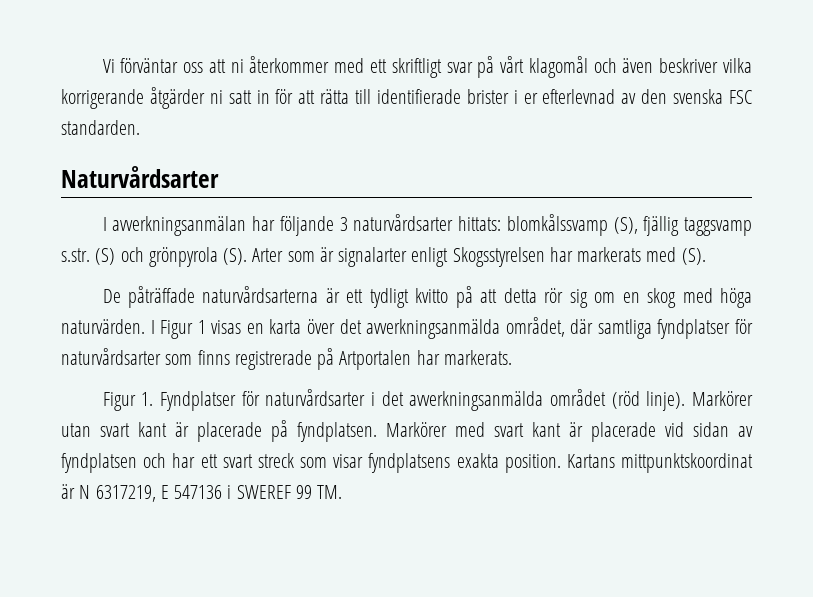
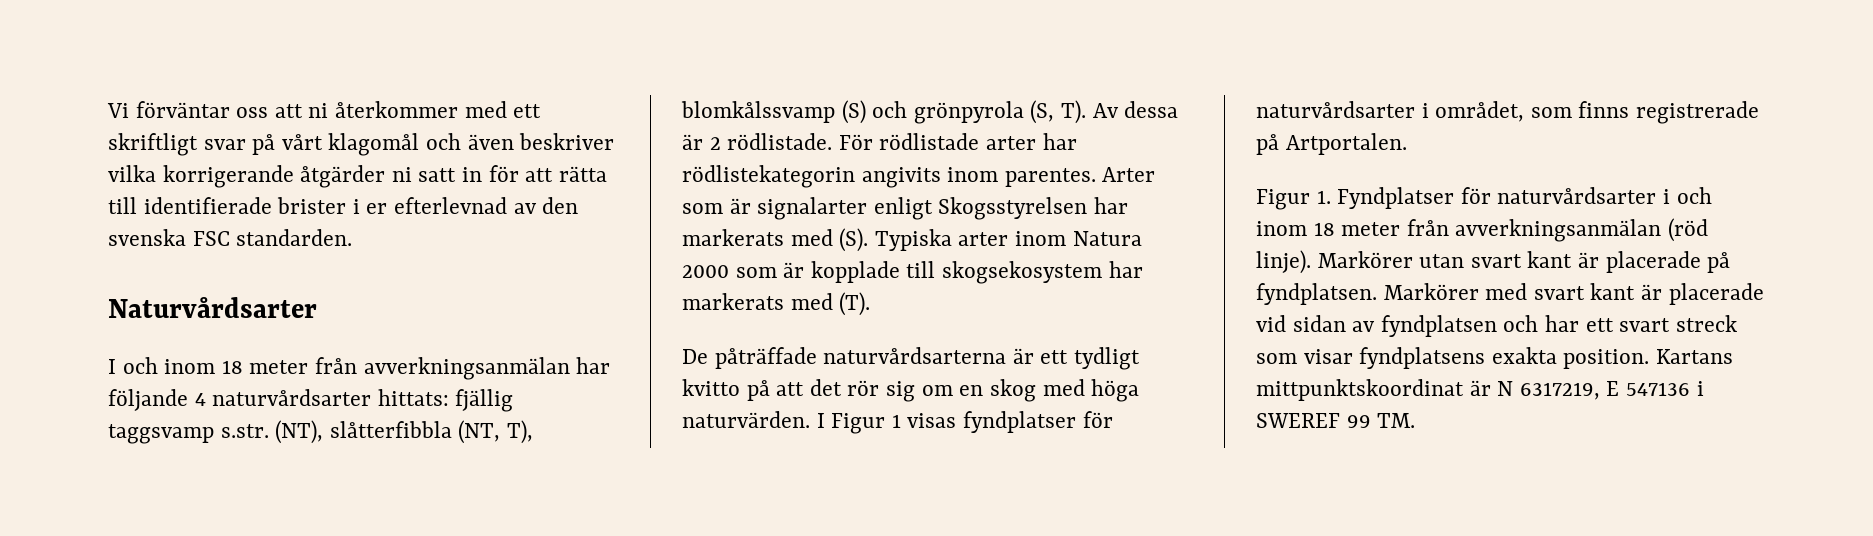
(107, 224) none -> [122,357,358,374] och inom 18 meter från
[339,217,348,231] 3 -> [194,393,206,406] 4
[506,214,638,236] blomkålssvamp (S), -> (449, 397) none
[95,247,248,267] (S) och grönpyrola (S). -> [275,420,534,444] [681,100,1179,124] [682,133,1077,150] [682,165,1096,188] (NT), slåtterfibbla (NT, T), blomkålssvamp (S) och grönpyrola (S, T). Av dessa är 2 rödlistade. För rödlistade arter har rödlistekategorin angivits inom parentes.
(706, 256) none -> [874,229,1142,251] [682,261,1143,284] [682,292,871,316] Typiska arter inom Natura 2000 som är kopplade till skogsekosystem har markerats med (T).
[503,288,537,303] detta -> [809,379,842,396] det
[246,317,652,339] en karta över det avverkningsanmälda området, där samtliga -> (957, 420) none
(161, 356) none -> [1421,101,1525,122] i området,
[339,350,512,370] Artportalen har markerats. -> [1285,133,1407,155] Artportalen.
[381,389,606,411] det avverkningsanmälda området -> [1676,187,1712,204] [1256,219,1662,242] och inom 18 meter från avverkningsanmälan

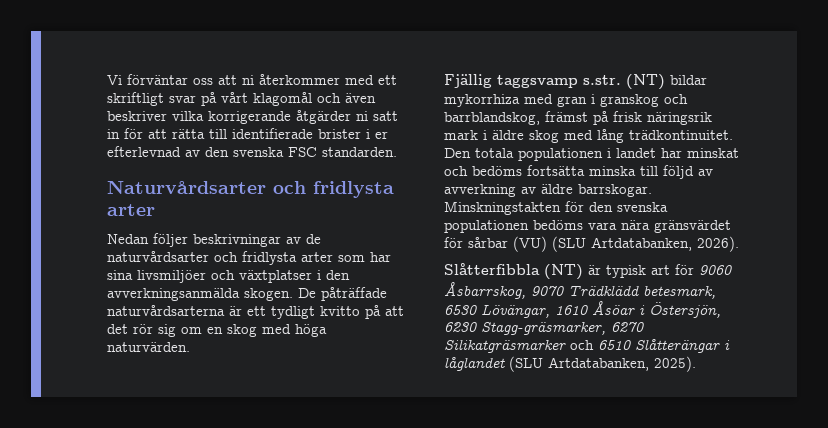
[108,357,611,380] [108,389,514,412] [108,420,534,444] [681,100,1179,124] [682,133,1077,150] [682,165,1156,188] [682,197,1129,220] [682,228,1142,252] [682,261,1143,284] [682,292,871,316] // I och inom 18 meter från avverkningsanmälan har följande 4 naturvårdsarter hittats: fjällig taggsvamp s.str. (NT), slåtterfibbla (NT, T), blomkålssvamp (S) och grönpyrola (S, T). Av dessa är 2 rödlistade. För rödlistade arter har rödlistekategorin angivits inom parentes. Arter som är signalarter enligt Skogsstyrelsen har markerats med (S). Typiska arter inom Natura 2000 som är kopplade till skogsekosystem har markerats med (T). // -> [273,181,394,198] [107,204,155,216] [107,233,321,247] [107,251,391,265] [107,270,350,283] [107,288,293,301] och fridlysta arter // Nedan följer beskrivningar av de naturvårdsarter och fridlysta arter som har sina livsmiljöer och växtplatser i den avverkningsanmälda skogen.
[816,411,1113,434] [1256,101,1760,124] [1256,133,1407,155] [1256,187,1712,210] [1256,218,1709,242] [1256,250,1731,274] [1256,283,1764,305] [1256,315,1737,337] [1256,347,1734,369] [1256,379,1704,401] [1256,413,1416,428] I Figur 1 visas fyndplatser för naturvårdsarter i området, som finns registrerade på Artportalen. // Figur 1. Fyndplatser för naturvårdsarter i och inom 18 meter från avverkningsanmälan (röd linje). Markörer utan svart kant är placerade på fyndplatsen. Markörer med svart kant är placerade vid sidan av fyndplatsen och har ett svart streck som visar fyndplatsens exakta position. Kartans mittpunktskoordinat är N 6317219, E 547136 i SWEREF 99 TM. -> [444,74,707,90] [444,94,688,107] [444,111,712,125] [444,129,733,143] [444,148,739,161] [444,165,713,179] [444,184,652,197] [444,201,668,215] [444,220,731,233] [444,236,739,252] [444,263,732,280] [444,282,716,299] [444,301,721,318] [444,322,644,335] [444,339,730,353] [444,356,696,372] // Fjällig taggsvamp s.str. (NT) bildar mykorrhiza med gran i granskog och barrblandskog, främst på frisk näringsrik mark i äldre skog med lång trädkontinuitet. Den totala populationen i landet har minskat och bedöms fortsätta minska till följd av avverkning av äldre barrskogar. Minskningstakten för den svenska populationen bedöms vara nära gränsvärdet för sårbar (VU) (SLU Artdatabanken, 2026). // Slåtterfibbla (NT) är typisk art för 9060 Åsbarrskog, 9070 Trädklädd betesmark, 6530 Lövängar, 1610 Åsöar i Östersjön, 6230 Stagg-gräsmarker, 6270 Silikatgräsmarker och 6510 Slåtterängar i låglandet (SLU Artdatabanken, 2025).

